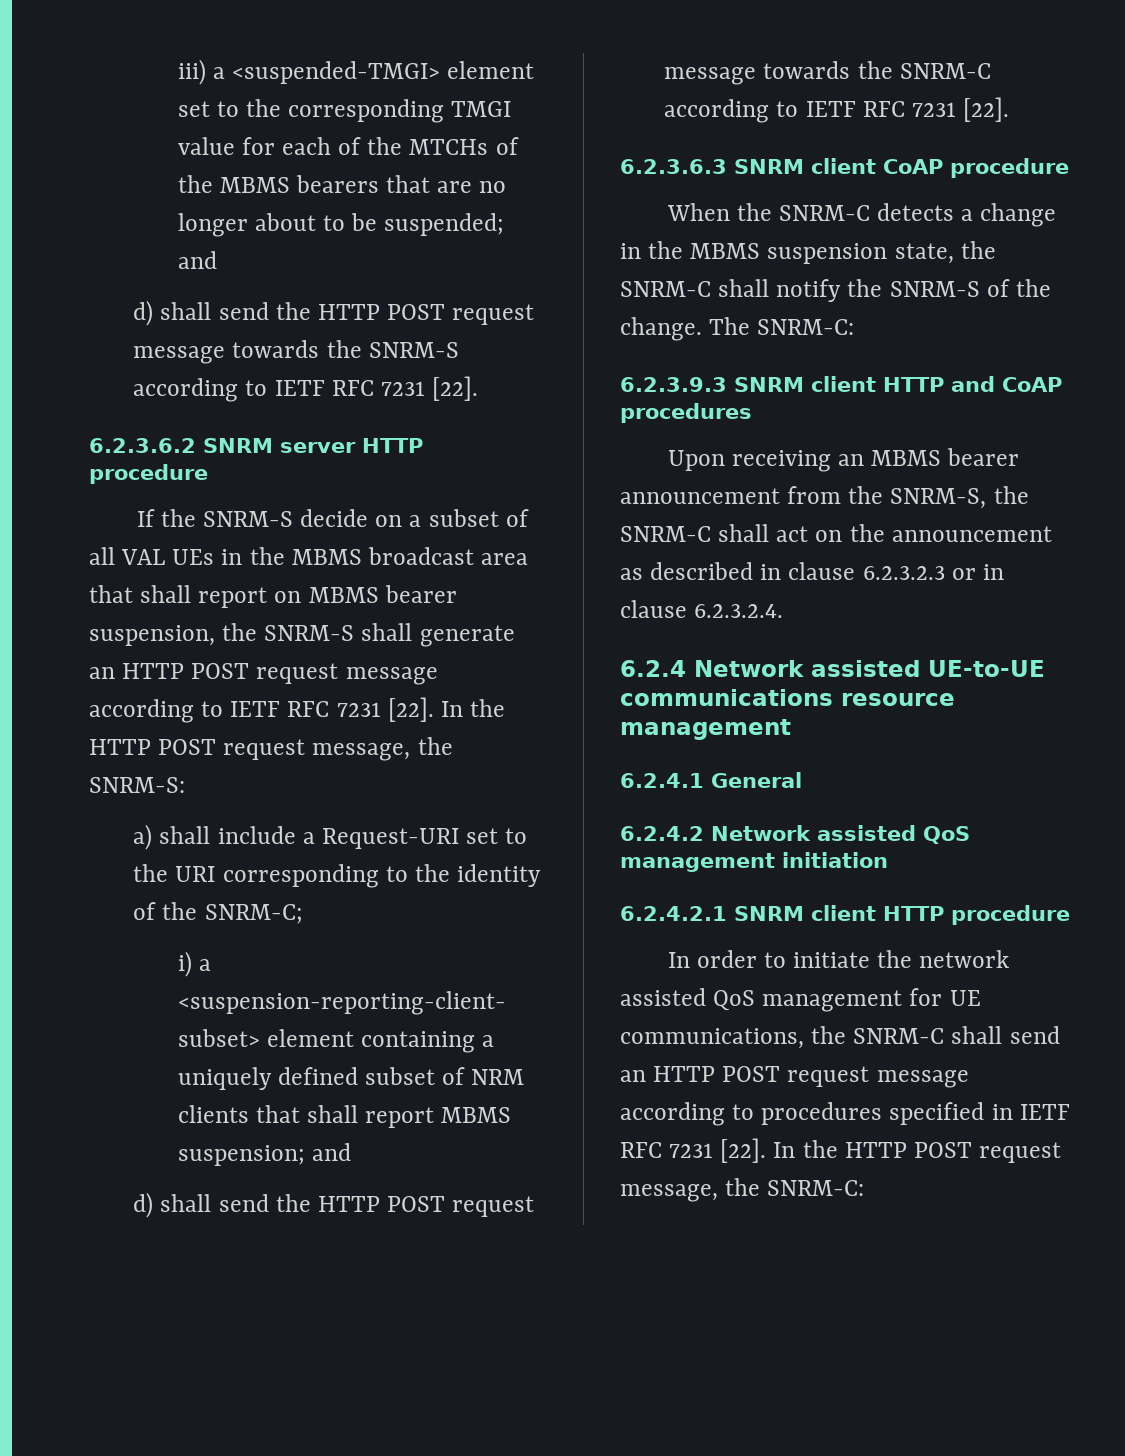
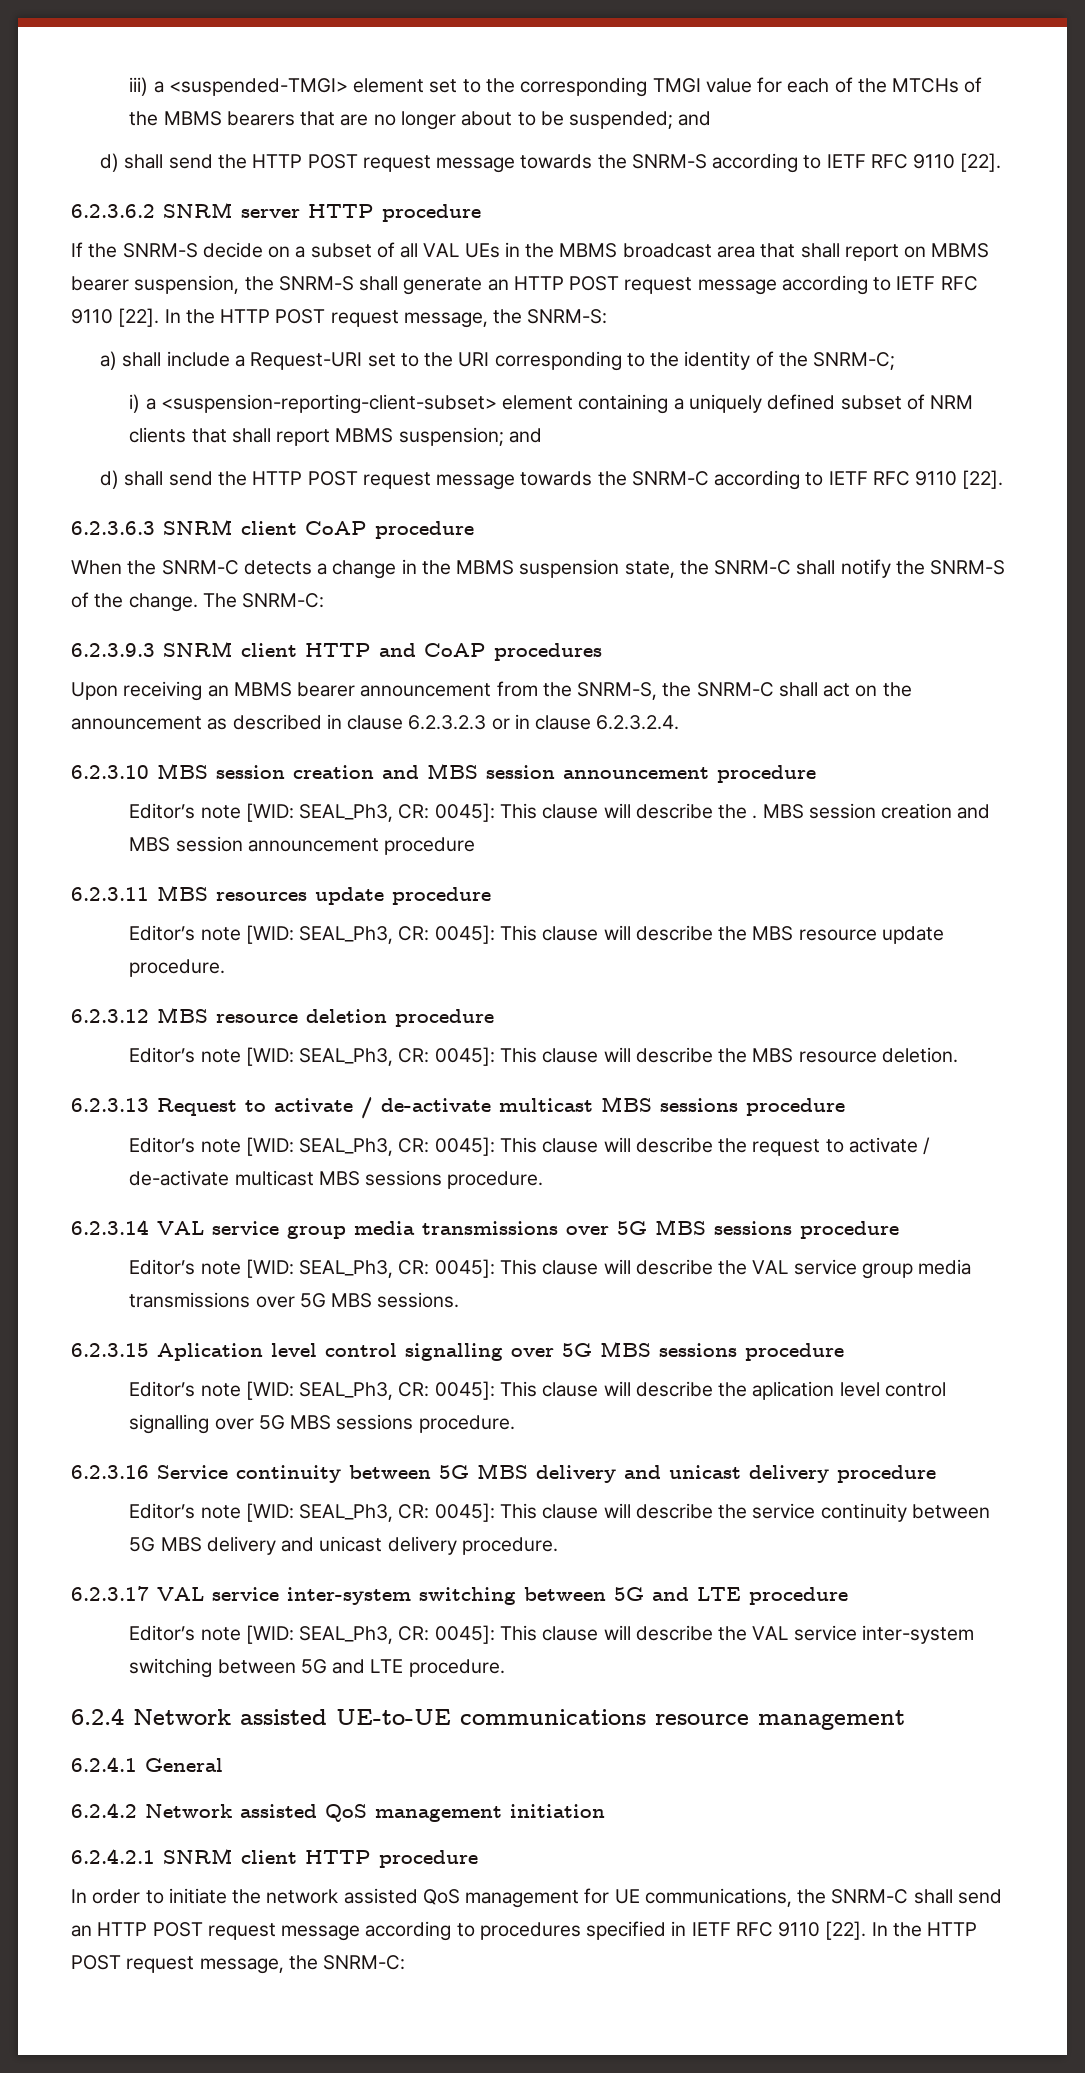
[380,381,425,396] 7231 -> [913,154,956,169] 9110
[336,702,381,717] 7231 -> [71,309,113,324] 9110
[911,102,956,117] 7231 -> [915,471,958,486] 9110
(784, 611) none -> [71,763,816,783] [129,803,991,822] [129,836,476,855] [71,885,491,905] [129,925,944,944] [129,959,226,977] [71,1007,494,1027] [129,1047,958,1066] [71,1096,845,1119] [129,1137,931,1156] [129,1170,544,1189] [71,1219,899,1239] [129,1259,972,1279] [129,1292,460,1308] [71,1341,844,1361] [129,1381,946,1400] [129,1414,515,1434] [71,1463,936,1483] [129,1503,990,1522] [129,1536,559,1555] [71,1586,848,1605] [129,1625,974,1644] [129,1658,505,1678] // 6.2.3.10 MBS session creation and MBS session announcement procedure // Editor’s note [WID: SEAL_Ph3, CR: 0045]: This clause will describe the . MBS session creation and MBS session announcement procedure // 6.2.3.11 MBS resources update procedure // Editor’s note [WID: SEAL_Ph3, CR: 0045]: This clause will describe the MBS resource update procedure. // 6.2.3.12 MBS resource deletion procedure // Editor’s note [WID: SEAL_Ph3, CR: 0045]: This clause will describe the MBS resource deletion. // 6.2.3.13 Request to activate / de-activate multicast MBS sessions procedure // Editor’s note [WID: SEAL_Ph3, CR: 0045]: This clause will describe the request to activate / de-activate multicast MBS sessions procedure. // 6.2.3.14 VAL service group media transmissions over 5G MBS sessions procedure // Editor’s note [WID: SEAL_Ph3, CR: 0045]: This clause will describe the VAL service group media transmissions over 5G MBS sessions. // 6.2.3.15 Aplication level control signalling over 5G MBS sessions procedure // Editor’s note [WID: SEAL_Ph3, CR: 0045]: This clause will describe the aplication level control signalling over 5G MBS sessions procedure. // 6.2.3.16 Service continuity between 5G MBS delivery and unicast delivery procedure // Editor’s note [WID: SEAL_Ph3, CR: 0045]: This clause will describe the service continuity between 5G MBS delivery and unicast delivery procedure. // 6.2.3.17 VAL service inter-system switching between 5G and LTE procedure // Editor’s note [WID: SEAL_Ph3, CR: 0045]: This clause will describe the VAL service inter-system switching between 5G and LTE procedure.
[669,1143,714,1158] 7231 -> [778,1922,821,1937] 9110

